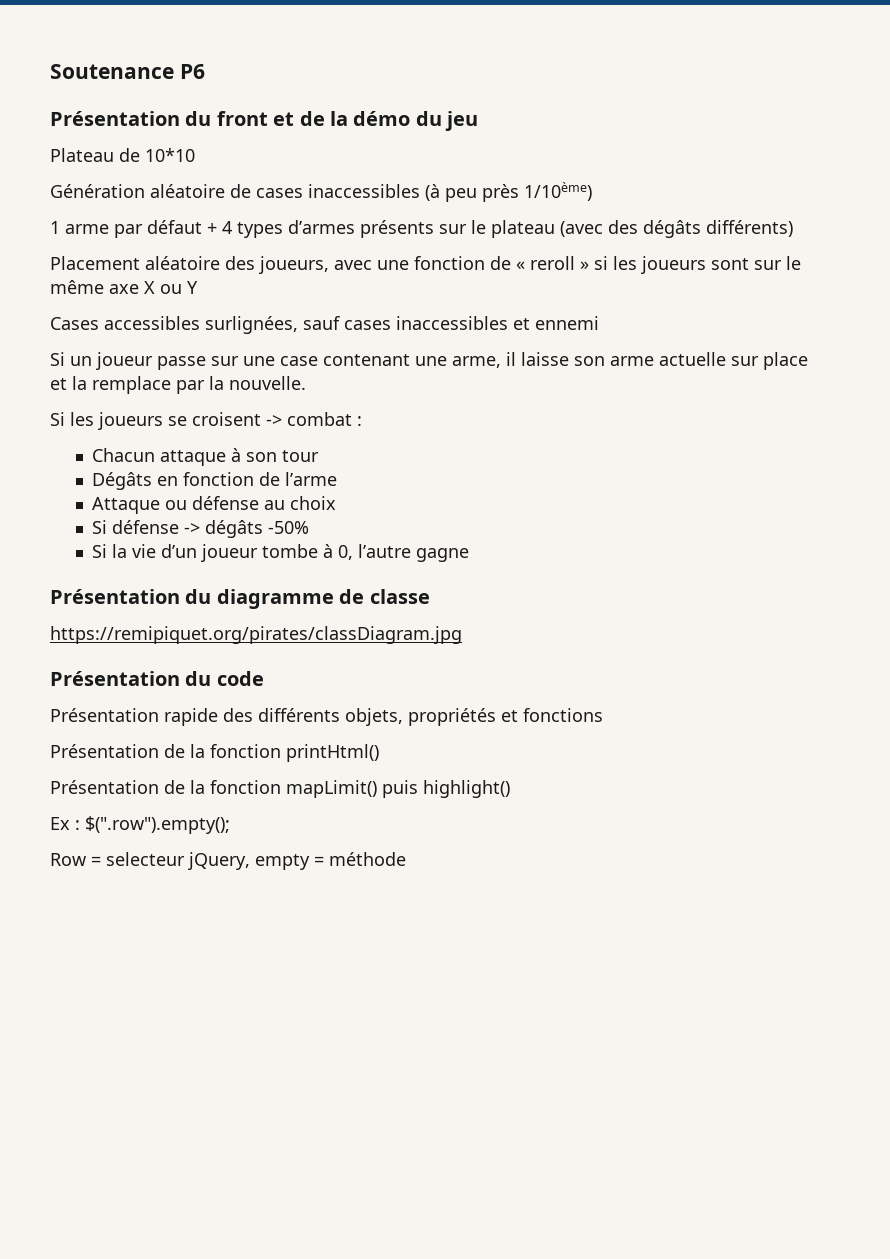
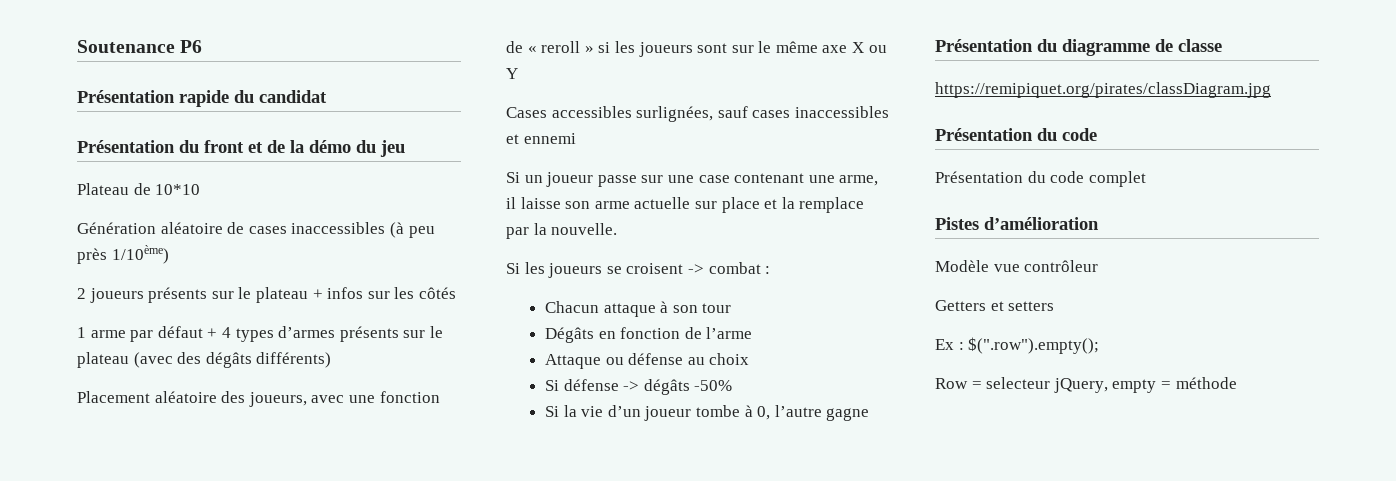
(205, 71) none -> [77,90,327,107] // Présentation rapide du candidat
(592, 191) none -> [77,287,456,303] // 2 joueurs présents sur le plateau + infos sur les côtés
[164,708,603,726] [50,744,379,762] [50,780,510,798] rapide des différents objets, propriétés et fonctions // Présentation de la fonction printHtml() // Présentation de la fonction mapLimit() puis highlight() -> [1027,171,1146,187] [935,217,1099,230] [935,260,1099,272] [935,300,1055,311] du code complet // Pistes d’amélioration // Modèle vue contrôleur // Getters et setters

